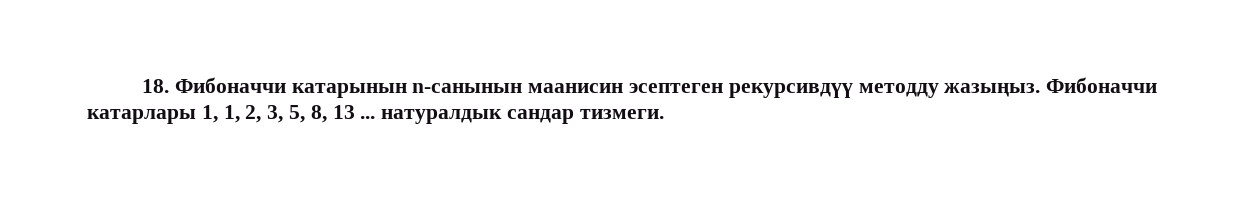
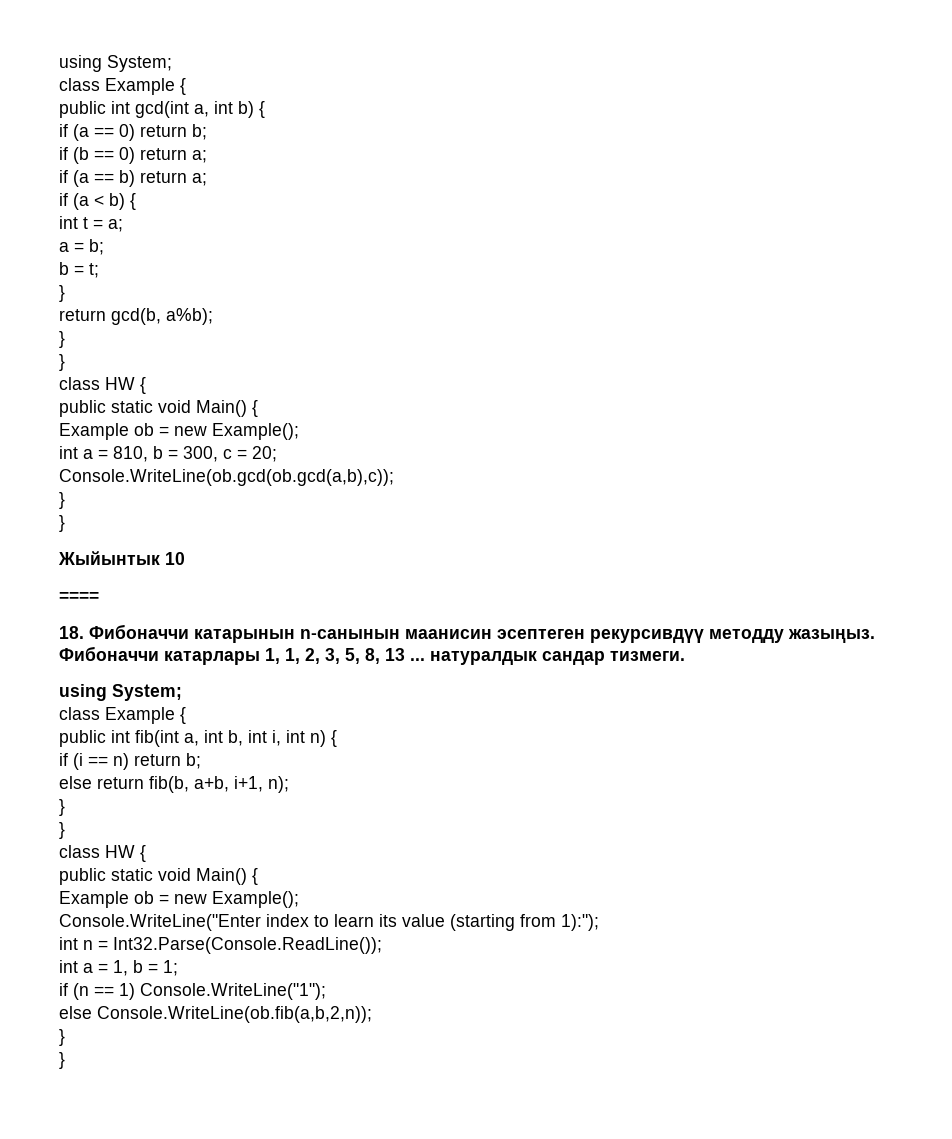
(141, 86) none -> [59,55,172,72] [59,78,186,95] [59,101,265,118] [59,124,207,141] [59,147,207,164] [59,170,207,187] [59,193,136,210] [59,216,123,232] [59,239,104,255] [59,262,99,278] [59,285,65,302] [59,308,213,325] [59,331,65,348] [59,354,65,371] [59,377,146,394] [59,400,258,417] [59,423,299,440] [59,446,277,462] [59,469,394,486] [59,492,65,509] [59,515,65,532] [58,551,185,565] [59,592,99,602] using System; // class Example { // public int gcd(int a, int b) { // if (a == 0) return b; // if (b == 0) return a; // if (a == b) return a; // if (a < b) { // int t = a; // a = b; // b = t; // } // return gcd(b, a%b); // } // } // class HW { // public static void Main() { // Example ob = new Example(); // int a = 810, b = 300, c = 20; // Console.WriteLine(ob.gcd(ob.gcd(a,b),c)); // } // } // Жыйынтык 10 // ==== //
(664, 114) none -> [59,684,182,701] [59,707,186,724] [59,730,337,747] [59,753,201,770] [59,776,289,793] [59,799,65,816] [59,822,65,839] [59,845,146,862] [59,868,258,885] [59,891,299,908] [59,914,599,931] [59,937,382,954] [59,960,178,976] [59,983,326,1000] [59,1006,372,1023] [59,1029,65,1046] [59,1052,65,1069] // using System; // class Example { // public int fib(int a, int b, int i, int n) { // if (i == n) return b; // else return fib(b, a+b, i+1, n); // } // } // class HW { // public static void Main() { // Example ob = new Example(); // Console.WriteLine("Enter index to learn its value (starting from 1):"); // int n = Int32.Parse(Console.ReadLine()); // int a = 1, b = 1; // if (n == 1) Console.WriteLine("1"); // else Console.WriteLine(ob.fib(a,b,2,n)); // } // }

